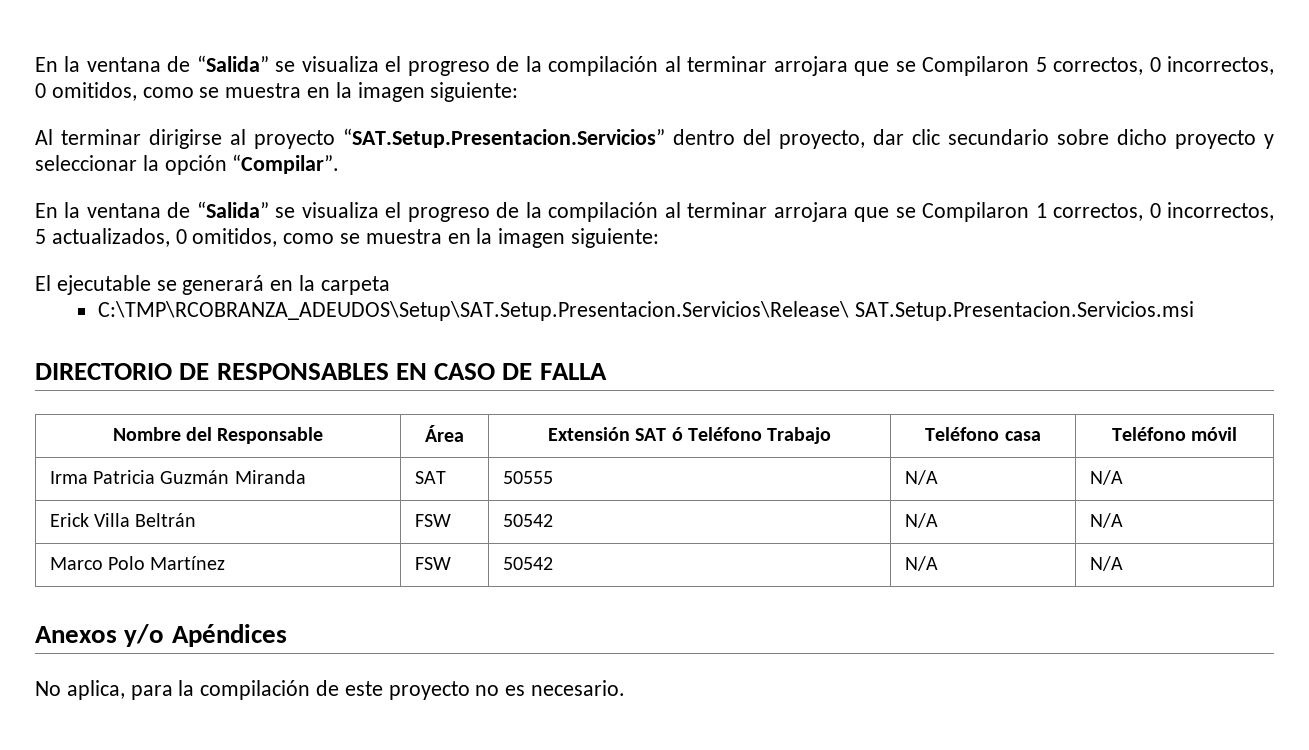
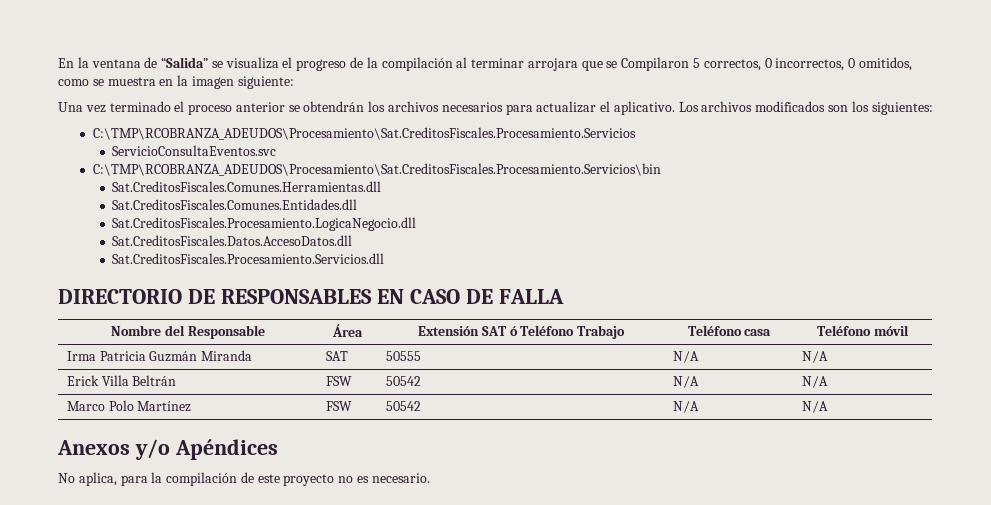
[35,128,1274,149] [35,154,340,175] [35,201,1274,222] [35,228,660,248] [35,275,390,295] [97,301,1194,321] Al terminar dirigirse al proyecto “SAT.Setup.Presentacion.Servicios” dentro del proyecto, dar clic secundario sobre dicho proyecto y seleccionar la opción “Compilar”. // En la ventana de “Salida” se visualiza el progreso de la compilación al terminar arrojara que se Compilaron 1 correctos, 0 incorrectos, 5 actualizados, 0 omitidos, como se muestra en la imagen siguiente: // El ejecutable se generará en la carpeta // C:\TMP\RCOBRANZA_ADEUDOS\Setup\SAT.Setup.Presentacion.Servicios\Release\ SAT.Setup.Presentacion.Servicios.msi -> [58,101,933,115] [92,127,636,140] [112,145,277,156] [92,163,661,176] [112,181,382,192] [112,199,358,210] [112,217,417,231] [112,235,353,246] [112,253,385,264] Una vez terminado el proceso anterior se obtendrán los archivos necesarios para actualizar el aplicativo. Los archivos modificados son los siguientes: // C:\TMP\RCOBRANZA_ADEUDOS\Procesamiento\Sat.CreditosFiscales.Procesamiento.Servicios // ServicioConsultaEventos.svc // C:\TMP\RCOBRANZA_ADEUDOS\Procesamiento\Sat.CreditosFiscales.Procesamiento.Servicios\bin // Sat.CreditosFiscales.Comunes.Herramientas.dll // Sat.CreditosFiscales.Comunes.Entidades.dll // Sat.CreditosFiscales.Procesamiento.LogicaNegocio.dll // Sat.CreditosFiscales.Datos.AccesoDatos.dll // Sat.CreditosFiscales.Procesamiento.Servicios.dll

